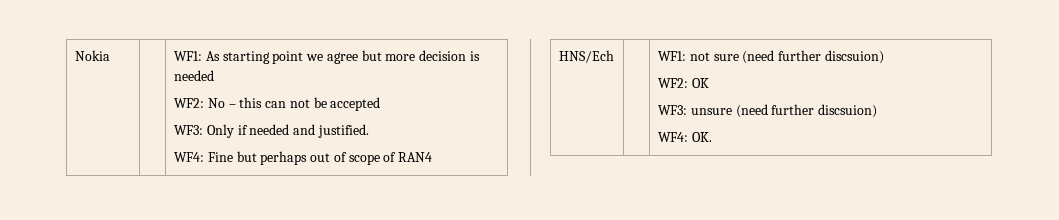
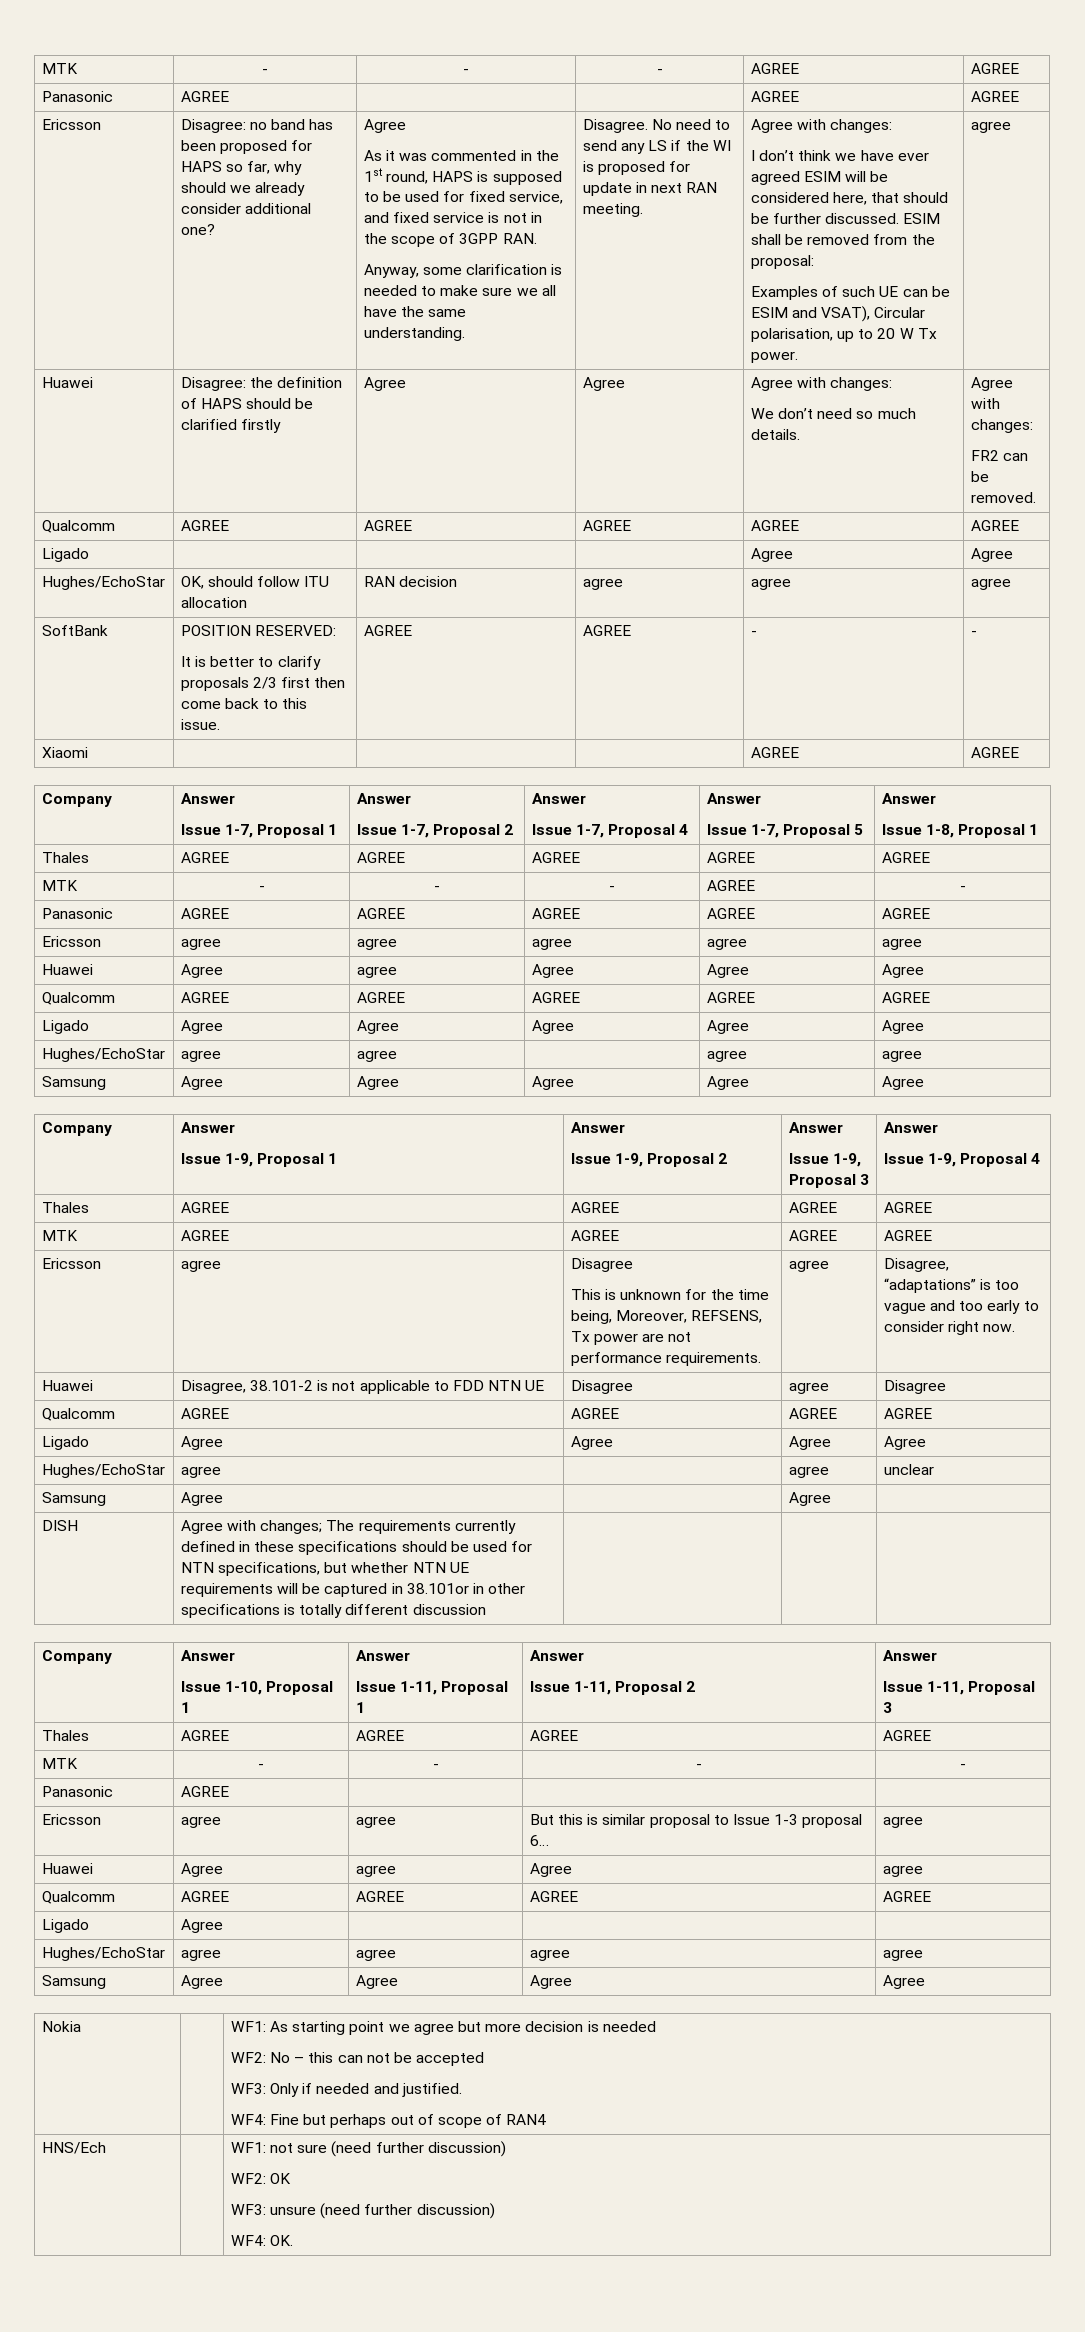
(74, 55) none -> [41,63,78,74] [262,69,268,74] [463,69,469,74] [656,69,663,74] [750,63,799,74] [970,63,1019,74] [41,91,113,102] [180,91,229,102] [750,91,799,102] [970,91,1019,102] [41,119,101,130] [180,119,334,133] [180,140,313,154] [180,161,303,175] [180,182,306,196] [180,203,312,214] [180,224,215,235] [363,119,406,133] [363,150,559,161] [363,168,562,185] [363,191,563,204] [363,212,542,223] [363,233,537,247] [363,264,563,278] [363,285,556,296] [363,306,467,317] [363,327,465,341] [582,119,731,133] [582,140,731,154] [582,161,691,175] [582,182,718,196] [582,203,643,217] [750,119,893,133] [750,150,929,161] [750,171,889,185] [750,192,949,205] [750,213,941,224] [750,234,935,245] [750,255,814,269] [750,286,950,300] [750,306,926,322] [750,328,937,342] [750,351,798,363] [970,121,1011,133] [41,377,93,388] [180,377,343,391] [180,398,314,409] [180,419,282,433] [363,377,406,391] [582,377,625,391] [750,377,893,391] [750,408,916,419] [750,429,800,440] [970,377,1013,391] [970,398,1000,409] [970,419,1033,433] [970,450,1029,461] [970,471,989,482] [970,492,1036,503] [41,520,115,533] [180,520,229,531] [363,520,412,531] [582,520,631,531] [750,520,799,531] [970,520,1019,531] [41,548,89,562] [750,548,793,562] [970,548,1013,562] [41,576,165,590] [180,576,330,589] [180,597,247,608] [363,576,458,587] [582,578,623,590] [750,578,791,590] [970,578,1011,590] [41,625,108,636] [180,625,337,636] [180,656,321,670] [180,677,346,691] [180,698,308,709] [180,719,220,730] [363,625,412,636] [582,625,631,636] [750,631,757,636] [970,631,977,636] [41,747,88,758] [750,747,799,758] [970,747,1019,758] [41,793,112,807] [180,793,235,804] [180,824,338,838] [356,793,411,804] [356,824,514,838] [531,793,586,804] [531,824,689,838] [706,793,761,804] [706,824,864,838] [881,793,936,804] [881,824,1039,838] [41,852,89,863] [180,852,229,863] [356,852,405,863] [531,852,580,863] [706,852,755,863] [881,852,930,863] [41,880,78,891] [258,886,265,891] [434,886,440,891] [609,886,615,891] [706,880,755,891] [959,886,966,891] [41,908,113,919] [180,908,229,919] [356,908,405,919] [531,908,580,919] [706,908,755,919] [881,908,930,919] [41,936,101,947] [180,938,221,950] [356,938,397,950] [531,938,572,950] [706,938,747,950] [881,938,922,950] [41,964,93,975] [180,964,223,978] [356,966,397,978] [531,964,574,978] [706,964,749,978] [881,964,924,978] [41,992,115,1005] [180,992,229,1003] [356,992,405,1003] [531,992,580,1003] [706,992,755,1003] [881,992,930,1003] [41,1020,89,1034] [180,1020,223,1034] [356,1020,399,1034] [531,1020,574,1034] [706,1020,749,1034] [881,1020,924,1034] [41,1048,165,1062] [180,1050,221,1062] [356,1050,397,1062] [706,1050,747,1062] [881,1050,922,1062] [41,1076,106,1090] [180,1076,223,1090] [356,1076,399,1090] [531,1076,574,1090] [706,1076,749,1090] [881,1076,924,1090] [41,1122,112,1136] [180,1122,235,1133] [180,1153,338,1167] [570,1122,625,1133] [570,1153,728,1167] [788,1122,843,1133] [788,1153,862,1167] [788,1174,870,1188] [883,1122,938,1133] [883,1153,1041,1167] [41,1202,89,1213] [180,1202,229,1213] [570,1202,619,1213] [788,1202,837,1213] [883,1202,932,1213] [41,1230,78,1241] [180,1230,229,1241] [570,1230,619,1241] [788,1230,837,1241] [883,1230,932,1241] [41,1258,101,1269] [180,1260,221,1272] [570,1258,633,1272] [570,1289,769,1300] [570,1310,763,1324] [570,1331,692,1345] [570,1352,762,1366] [788,1260,829,1272] [883,1258,949,1272] [883,1278,1020,1293] [883,1300,1039,1314] [883,1321,1016,1335] [41,1380,93,1391] [180,1380,545,1394] [570,1380,633,1394] [788,1382,829,1394] [883,1380,946,1394] [41,1408,115,1421] [180,1408,229,1419] [570,1408,619,1419] [788,1408,837,1419] [883,1408,932,1419] [41,1436,89,1450] [180,1436,223,1450] [570,1436,613,1450] [788,1436,831,1450] [883,1436,926,1450] [41,1464,165,1478] [180,1466,221,1478] [788,1466,829,1478] [883,1464,934,1475] [41,1492,106,1506] [180,1492,223,1506] [788,1492,831,1506] [41,1520,78,1531] [180,1520,516,1534] [180,1541,533,1555] [180,1562,469,1576] [180,1583,526,1597] [180,1604,486,1618] [41,1650,112,1664] [180,1650,235,1661] [180,1681,334,1695] [180,1702,190,1713] [355,1650,410,1661] [355,1681,509,1695] [355,1702,365,1713] [529,1650,584,1661] [529,1681,696,1695] [882,1650,937,1661] [882,1681,1036,1695] [882,1702,892,1713] [41,1730,89,1741] [180,1730,229,1741] [355,1730,404,1741] [529,1730,578,1741] [882,1730,931,1741] [41,1758,78,1769] [258,1764,264,1769] [432,1764,439,1769] [696,1764,702,1769] [960,1764,966,1769] [41,1786,113,1797] [180,1786,229,1797] [41,1814,101,1825] [180,1816,221,1828] [355,1816,396,1828] [529,1814,863,1828] [529,1835,549,1846] [882,1816,923,1828] [41,1863,93,1874] [180,1863,223,1877] [355,1865,396,1877] [529,1863,572,1877] [882,1865,923,1877] [41,1891,115,1904] [180,1891,229,1902] [355,1891,404,1902] [529,1891,578,1902] [882,1891,931,1902] [41,1919,89,1933] [180,1919,223,1933] [41,1947,165,1961] [180,1949,221,1961] [355,1949,396,1961] [529,1949,570,1961] [882,1949,923,1961] [41,1975,106,1989] [180,1975,223,1989] [355,1975,398,1989] [529,1975,572,1989] [882,1975,925,1989] MTK | - | - | - | AGREE | AGREE // Panasonic | AGREE | | | AGREE | AGREE // Ericsson | Disagree: no band has been proposed for HAPS so far, why should we already consider additional one? | Agree // As it was commented in the 1st round, HAPS is supposed to be used for fixed service, and fixed service is not in the scope of 3GPP RAN. // Anyway, some clarification is needed to make sure we all have the same understanding. | Disagree. No need to send any LS if the WI is proposed for update in next RAN meeting. | Agree with changes: // I don’t think we have ever agreed ESIM will be considered here, that should be further discussed. ESIM shall be removed from the proposal: // Examples of such UE can be ESIM and VSAT), Circular polarisation, up to 20 W Tx power. | agree // Huawei | Disagree: the definition of HAPS should be clarified firstly | Agree | Agree | Agree with changes: // We don’t need so much details. | Agree with changes: // FR2 can be removed. // Qualcomm | AGREE | AGREE | AGREE | AGREE | AGREE // Ligado | | | | Agree | Agree // Hughes/EchoStar | OK, should follow ITU allocation | RAN decision | agree | agree | agree // SoftBank | POSITION RESERVED: // It is better to clarify proposals 2/3 first then come back to this issue. | AGREE | AGREE | - | - // Xiaomi | | | | AGREE | AGREE // Company | Answer // Issue 1-7, Proposal 1 | Answer // Issue 1-7, Proposal 2 | Answer // Issue 1-7, Proposal 4 | Answer // Issue 1-7, Proposal 5 | Answer // Issue 1-8, Proposal 1 // Thales | AGREE | AGREE | AGREE | AGREE | AGREE // MTK | - | - | - | AGREE | - // Panasonic | AGREE | AGREE | AGREE | AGREE | AGREE // Ericsson | agree | agree | agree | agree | agree // Huawei | Agree | agree | Agree | Agree | Agree // Qualcomm | AGREE | AGREE | AGREE | AGREE | AGREE // Ligado | Agree | Agree | Agree | Agree | Agree // Hughes/EchoStar | agree | agree | | agree | agree // Samsung | Agree | Agree | Agree | Agree | Agree // Company | Answer // Issue 1-9, Proposal 1 | Answer // Issue 1-9, Proposal 2 | Answer // Issue 1-9, Proposal 3 | Answer // Issue 1-9, Proposal 4 // Thales | AGREE | AGREE | AGREE | AGREE // MTK | AGREE | AGREE | AGREE | AGREE // Ericsson | agree | Disagree // This is unknown for the time being, Moreover, REFSENS, Tx power are not performance requirements. | agree | Disagree, “adaptations” is too vague and too early to consider right now. // Huawei | Disagree, 38.101-2 is not applicable to FDD NTN UE | Disagree | agree | Disagree // Qualcomm | AGREE | AGREE | AGREE | AGREE // Ligado | Agree | Agree | Agree | Agree // Hughes/EchoStar | agree | | agree | unclear // Samsung | Agree | | Agree | // DISH | Agree with changes; The requirements currently defined in these specifications should be used for NTN specifications, but whether NTN UE requirements will be captured in 38.101or in other specifications is totally different discussion | | | // Company | Answer // Issue 1-10, Proposal 1 | Answer // Issue 1-11, Proposal 1 | Answer // Issue 1-11, Proposal 2 | Answer // Issue 1-11, Proposal 3 // Thales | AGREE | AGREE | AGREE | AGREE // MTK | - | - | - | - // Panasonic | AGREE | | | // Ericsson | agree | agree | But this is similar proposal to Issue 1-3 proposal 6… | agree // Huawei | Agree | agree | Agree | agree // Qualcomm | AGREE | AGREE | AGREE | AGREE // Ligado | Agree | | | // Hughes/EchoStar | agree | agree | agree | agree // Samsung | Agree | Agree | Agree | Agree //
[824,50,884,64] discsuion) -> [427,2141,506,2157] discussion)
[818,104,878,118] discsuion) -> [416,2203,495,2219] discussion)

